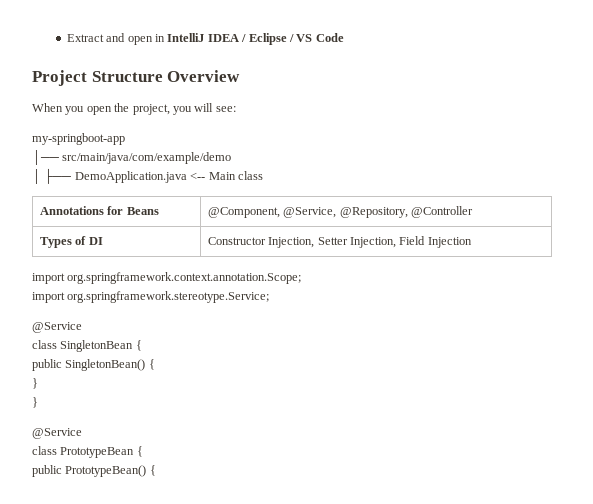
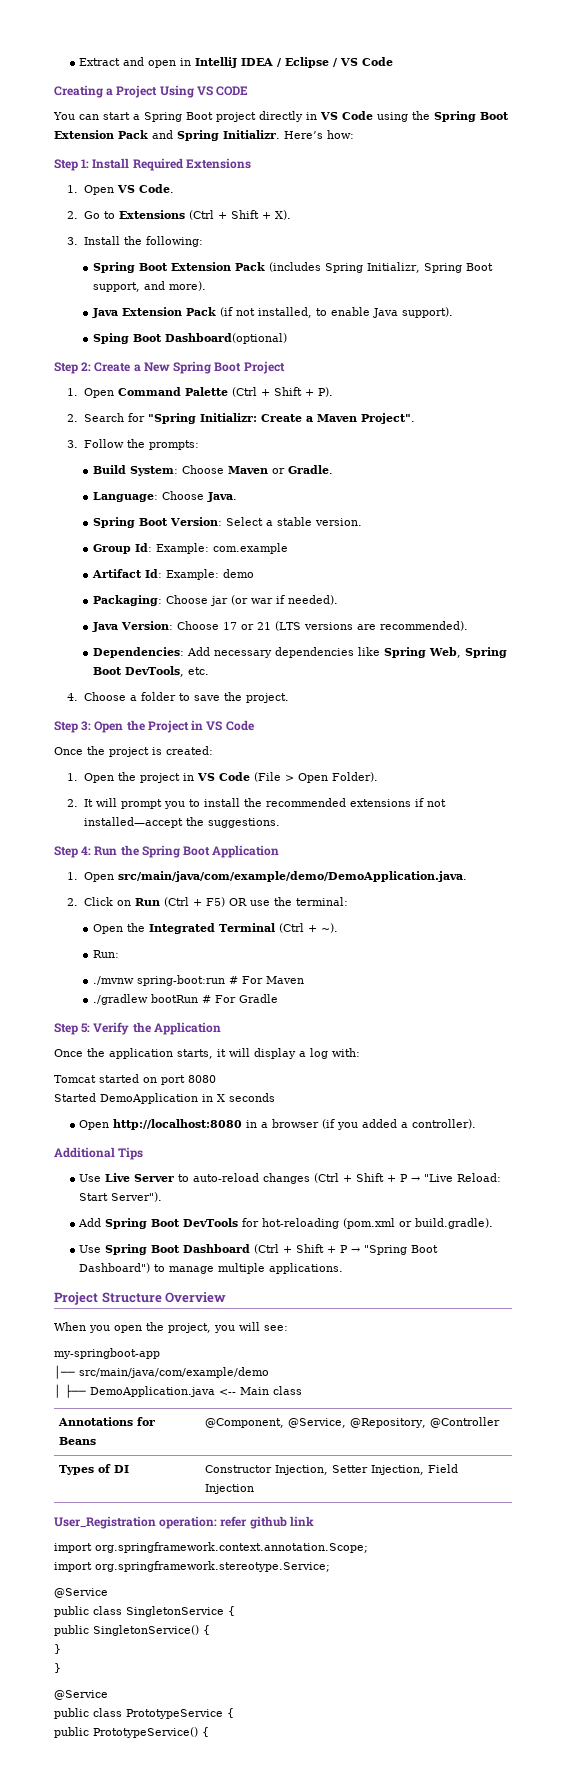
(344, 37) none -> [54,85,249,98] [53,111,509,122] [54,130,354,141] [54,158,251,171] [67,184,174,195] [67,210,291,220] [67,236,203,247] [92,262,493,273] [92,281,206,292] [91,307,453,318] [92,333,287,344] [54,361,285,374] [67,387,333,398] [67,413,415,424] [67,439,199,450] [92,465,333,476] [92,491,237,502] [92,517,362,528] [92,543,288,554] [91,569,254,580] [92,595,338,606] [91,621,468,632] [92,647,507,658] [92,666,209,677] [67,692,289,703] [54,720,254,733] [54,746,213,757] [67,772,378,783] [67,798,446,809] [83,817,280,828] [54,845,280,858] [67,871,467,882] [67,897,348,907] [92,923,338,934] [92,950,119,958] [92,975,304,986] [92,994,278,1005] [54,1022,221,1035] [54,1048,360,1059] [54,1074,216,1085] [54,1093,275,1104] [79,1119,477,1130] [54,1147,144,1160] [79,1173,502,1184] [79,1192,163,1202] [78,1218,494,1229] [79,1244,439,1255] [79,1263,344,1274] // Creating a Project Using VS CODE // You can start a Spring Boot project directly in VS Code using the Spring Boot Extension Pack and Spring Initializr. Here’s how: // Step 1: Install Required Extensions // 1. Open VS Code. // 2. Go to Extensions (Ctrl + Shift + X). // 3. Install the following: // Spring Boot Extension Pack (includes Spring Initializr, Spring Boot support, and more). // Java Extension Pack (if not installed, to enable Java support). // Sping Boot Dashboard(optional) // Step 2: Create a New Spring Boot Project // 1. Open Command Palette (Ctrl + Shift + P). // 2. Search for "Spring Initializr: Create a Maven Project". // 3. Follow the prompts: // Build System: Choose Maven or Gradle. // Language: Choose Java. // Spring Boot Version: Select a stable version. // Group Id: Example: com.example // Artifact Id: Example: demo // Packaging: Choose jar (or war if needed). // Java Version: Choose 17 or 21 (LTS versions are recommended). // Dependencies: Add necessary dependencies like Spring Web, Spring Boot DevTools, etc. // 4. Choose a folder to save the project. // Step 3: Open the Project in VS Code // Once the project is created: // 1. Open the project in VS Code (File > Open Folder). // 2. It will prompt you to install the recommended extensions if not installed—accept the suggestions. // Step 4: Run the Spring Boot Application // 1. Open src/main/java/com/example/demo/DemoApplication.java. // 2. Click on Run (Ctrl + F5) OR use the terminal: // Open the Integrated Terminal (Ctrl + ~). // Run: // ./mvnw spring-boot:run # For Maven // ./gradlew bootRun # For Gradle // Step 5: Verify the Application // Once the application starts, it will display a log with: // Tomcat started on port 8080 // Started DemoApplication in X seconds // Open http://localhost:8080 in a browser (if you added a controller). // Additional Tips // Use Live Server to auto-reload changes (Ctrl + Shift + P → "Live Reload: Start Server"). // Add Spring Boot DevTools for hot-reloading (pom.xml or build.gradle). // Use Spring Boot Dashboard (Ctrl + Shift + P → "Spring Boot Dashboard") to manage multiple applications.
(472, 242) none -> [54,1516,314,1529] // User_Registration operation: refer github link
[32,340,142,352] [32,359,146,371] class SingletonBean { // public SingletonBean() -> [54,1606,235,1617] [54,1625,199,1636] public class SingletonService { // public SingletonService()
[32,446,143,458] [32,465,147,477] class PrototypeBean { // public PrototypeBean() -> [54,1708,234,1719] [54,1727,198,1738] public class PrototypeService { // public PrototypeService()

